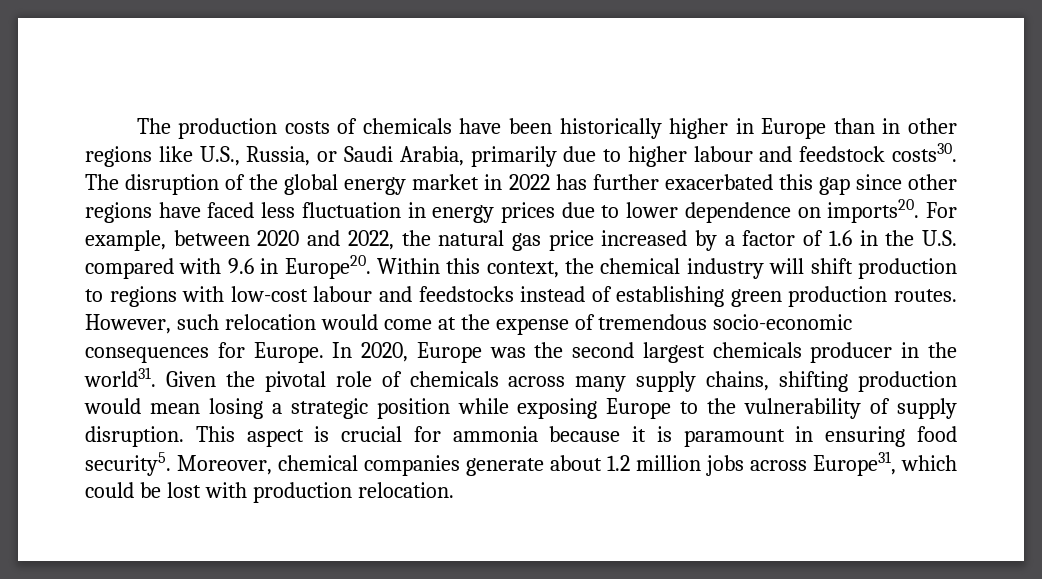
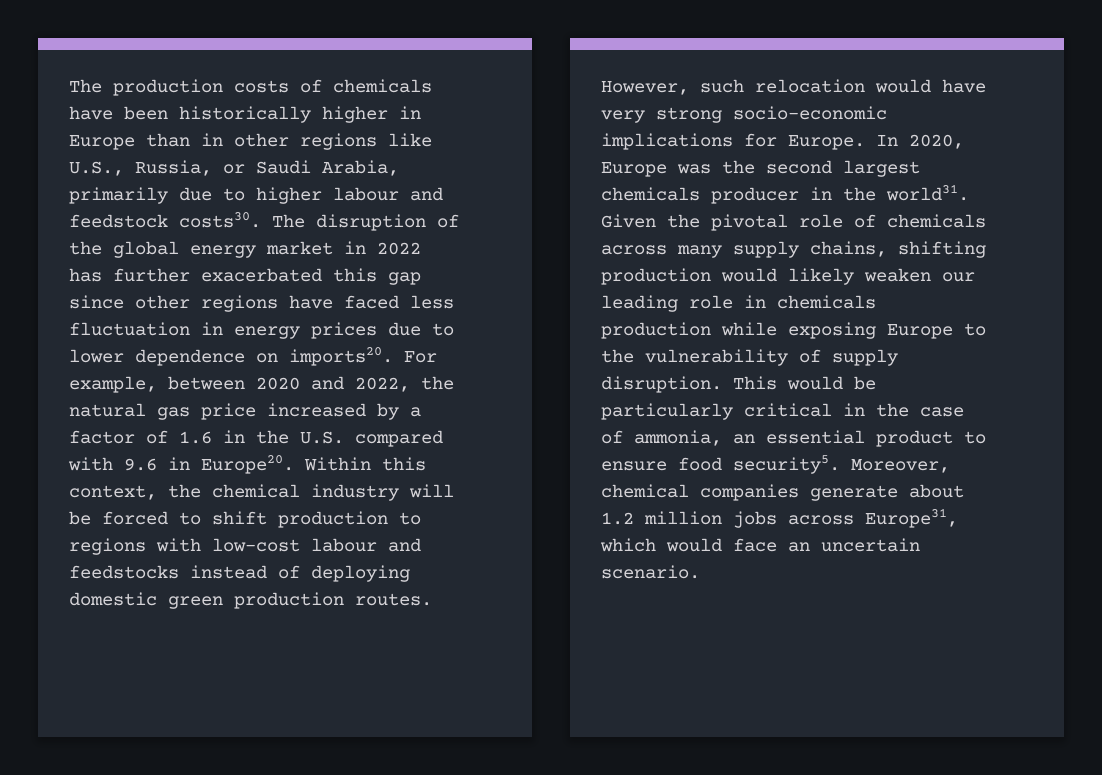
(805, 266) none -> [69,511,201,525] be forced to
[616,286,725,307] establishing -> [311,565,410,582] [69,592,157,606] deploying domestic
[383,314,853,335] [85,347,209,363] come at the expense of tremendous socio-economic consequences -> [942,79,986,93] [601,106,887,123] [601,133,733,150] have very strong socio-economic implications
[149,398,450,419] mean losing a strategic position -> [788,268,975,285] [601,295,876,312] [601,322,711,339] likely weaken our leading role in chemicals production
[246,426,906,447] aspect is crucial for ammonia because it is paramount in ensuring -> [787,376,876,390] [601,403,964,420] [601,430,986,447] [601,461,667,471] would be particularly critical in the case of ammonia, an essential product to ensure
[85,482,454,503] could be lost with production relocation. -> [666,538,920,552] [601,565,700,579] would face an uncertain scenario.

